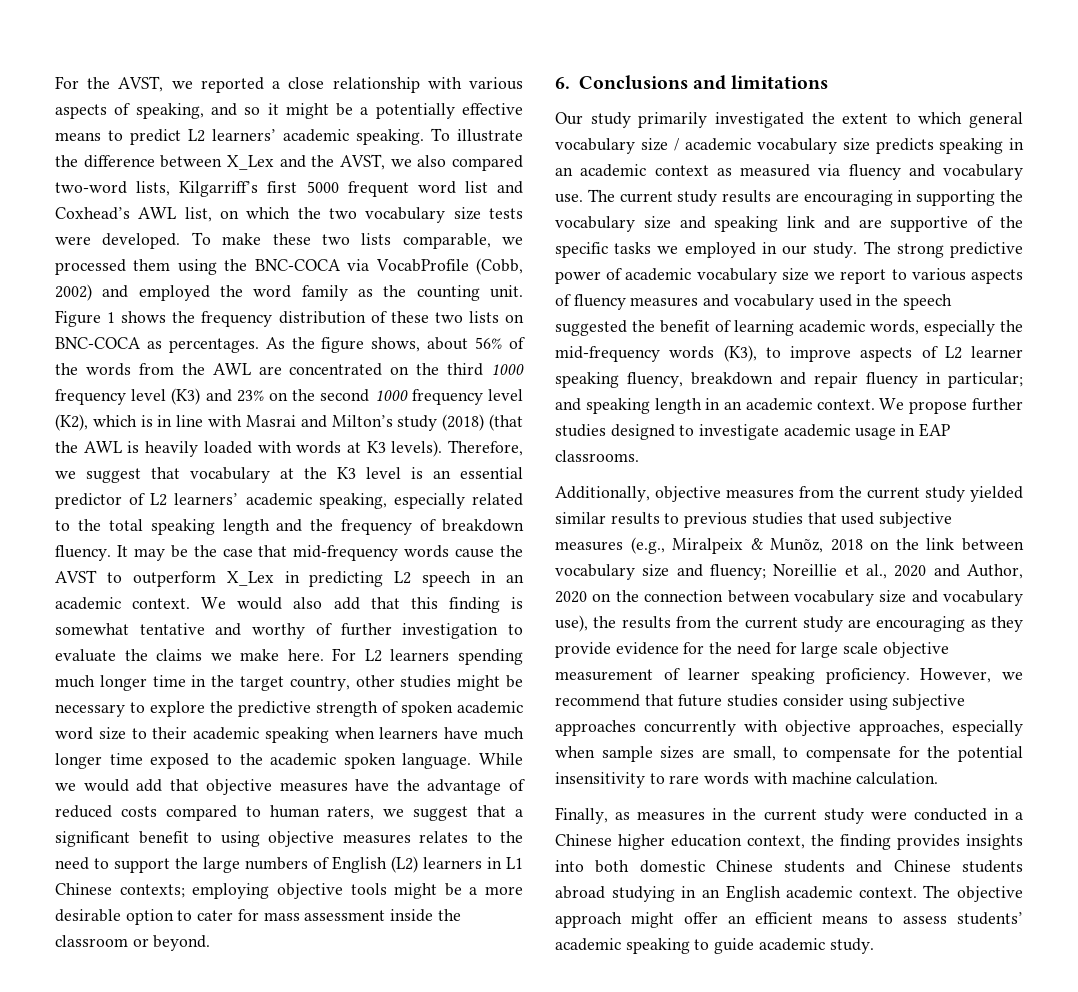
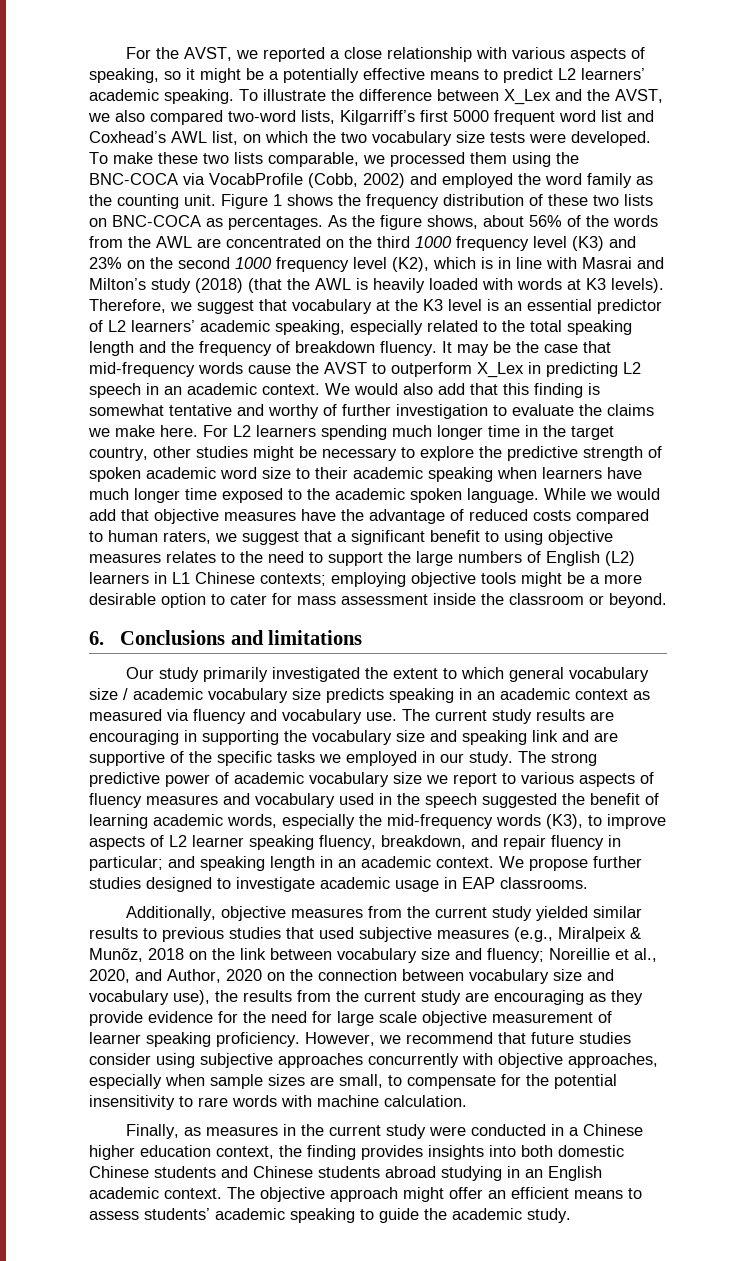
[210,103,237,116] and -> (159, 75) none
[691,372,773,385] breakdown -> [381,835,466,849] breakdown,
[894,565,927,577] 2020 -> [89,969,130,983] 2020,
(755, 946) none -> [424,1208,447,1220] the

